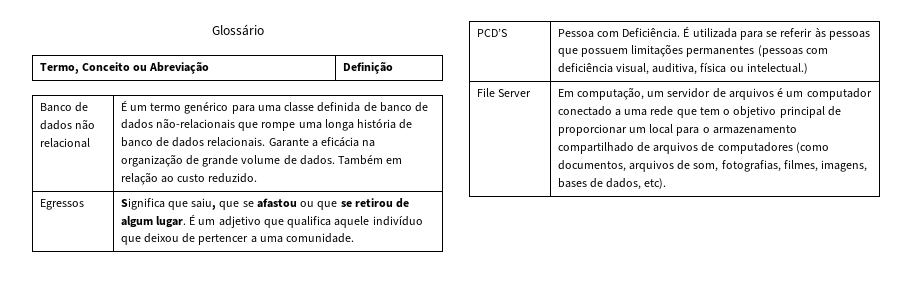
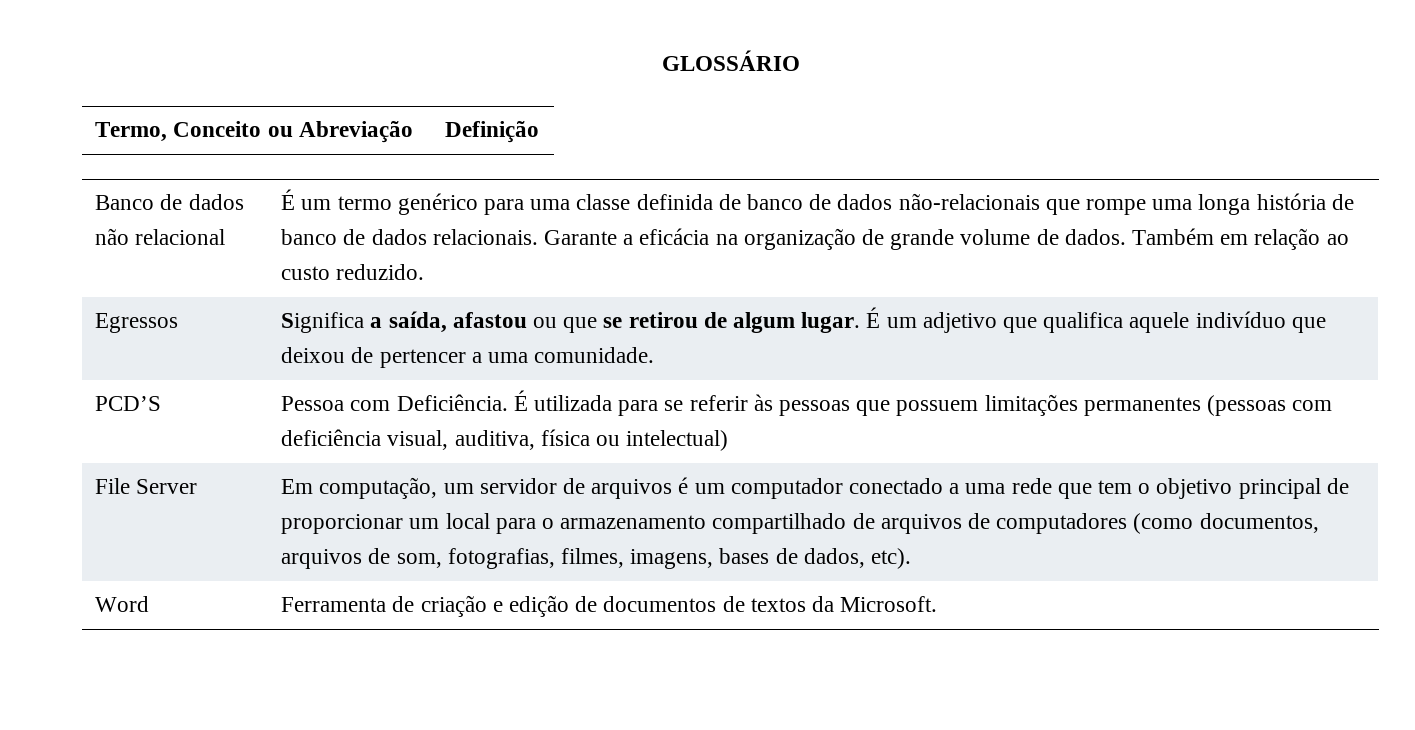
[211,24,264,36] Glossário -> [661,50,800,71] GLOSSÁRIO
[167,198,254,210] que saiu, que se -> [370,311,447,333] a saída,
[746,63,808,74] intelectual.) -> [626,430,729,451] intelectual)
(667, 183) none -> [95,596,150,612] [281,595,938,617] // Word | Ferramenta de criação e edição de documentos de textos da Microsoft.

